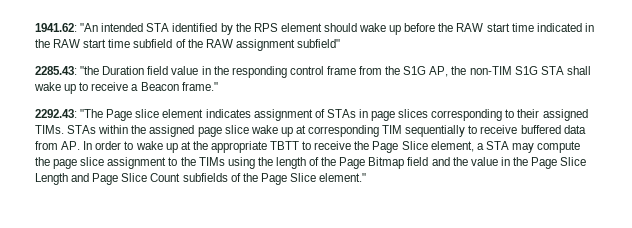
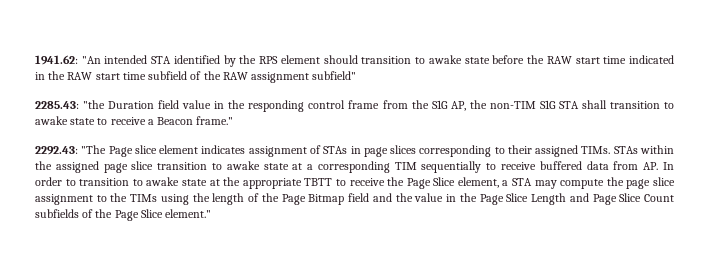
[359,23,402,35] wake up -> [361,55,490,64] transition to awake state
[34,82,77,94] wake up -> [609,101,674,109] [35,116,96,125] transition to awake state
[250,125,306,137] wake up at -> [157,161,314,170] transition to awake state at a
[135,141,178,153] wake up -> [79,177,207,186] transition to awake state

